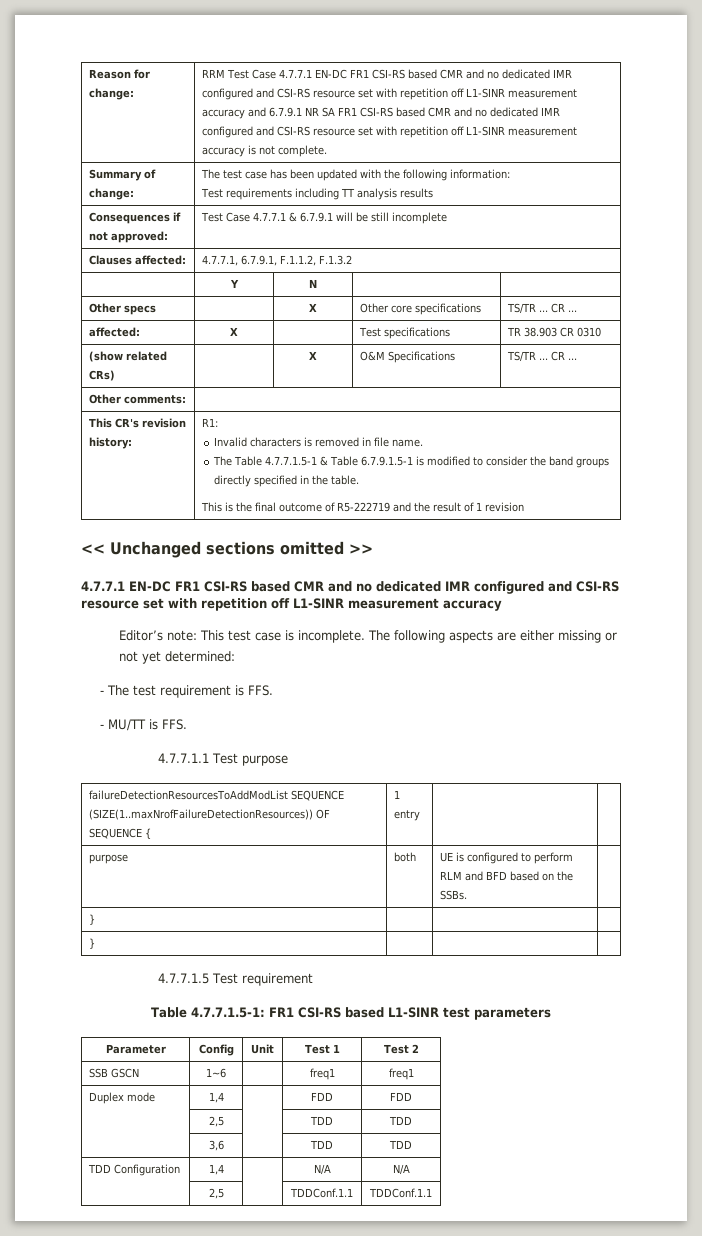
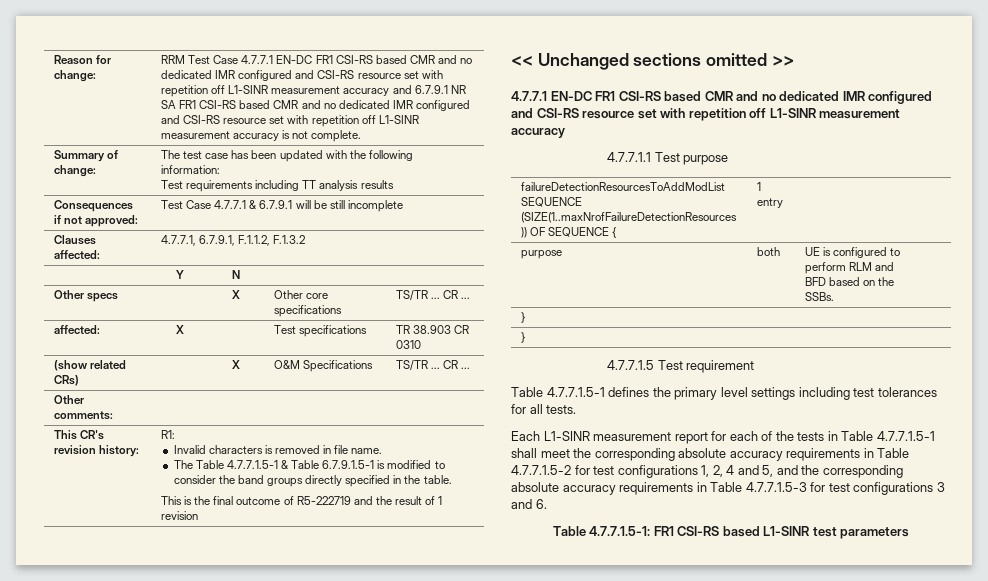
[119,630,618,643] [119,651,236,664] [100,685,274,698] [100,719,188,731] // Editor’s note: This test case is incomplete. The following aspects are either missing or not yet determined: // - The test requirement is FFS. // - MU/TT is FFS. -> (565, 133) none
(313, 979) none -> [511,387,937,400] [511,404,577,414] [511,431,935,444] [511,448,910,461] [511,465,903,478] [511,482,945,495] [511,499,547,509] // Table 4.7.7.1.5-1 defines the primary level settings including test tolerances for all tests. // Each L1-SINR measurement report for each of the tests in Table 4.7.7.1.5-1 shall meet the corresponding absolute accuracy requirements in Table 4.7.7.1.5-2 for test configurations 1, 2, 4 and 5, and the corresponding absolute accuracy requirements in Table 4.7.7.1.5-3 for test configurations 3 and 6.
[105,1044,166,1054] [198,1044,234,1056] [251,1044,274,1054] [304,1044,340,1054] [383,1044,419,1054] [89,1068,140,1078] [206,1068,226,1078] [309,1068,335,1080] [388,1068,414,1080] [89,1092,156,1104] [208,1092,224,1103] [311,1092,333,1101] [390,1092,412,1101] [208,1116,224,1127] [310,1116,333,1125] [389,1116,412,1125] [208,1140,224,1151] [310,1140,333,1149] [389,1140,412,1149] [88,1164,181,1176] [208,1164,224,1175] [313,1164,331,1175] [392,1164,410,1175] [208,1188,224,1199] [290,1188,353,1198] [369,1188,432,1198] // Parameter | Config | Unit | Test 1 | Test 2 // SSB GSCN | 1~6 | | freq1 | freq1 // Duplex mode | 1,4 | | FDD | FDD // | 2,5 | | TDD | TDD // | 3,6 | | TDD | TDD // TDD Configuration | 1,4 | | N/A | N/A // | 2,5 | | TDDConf.1.1 | TDDConf.1.1 -> (910, 533) none

